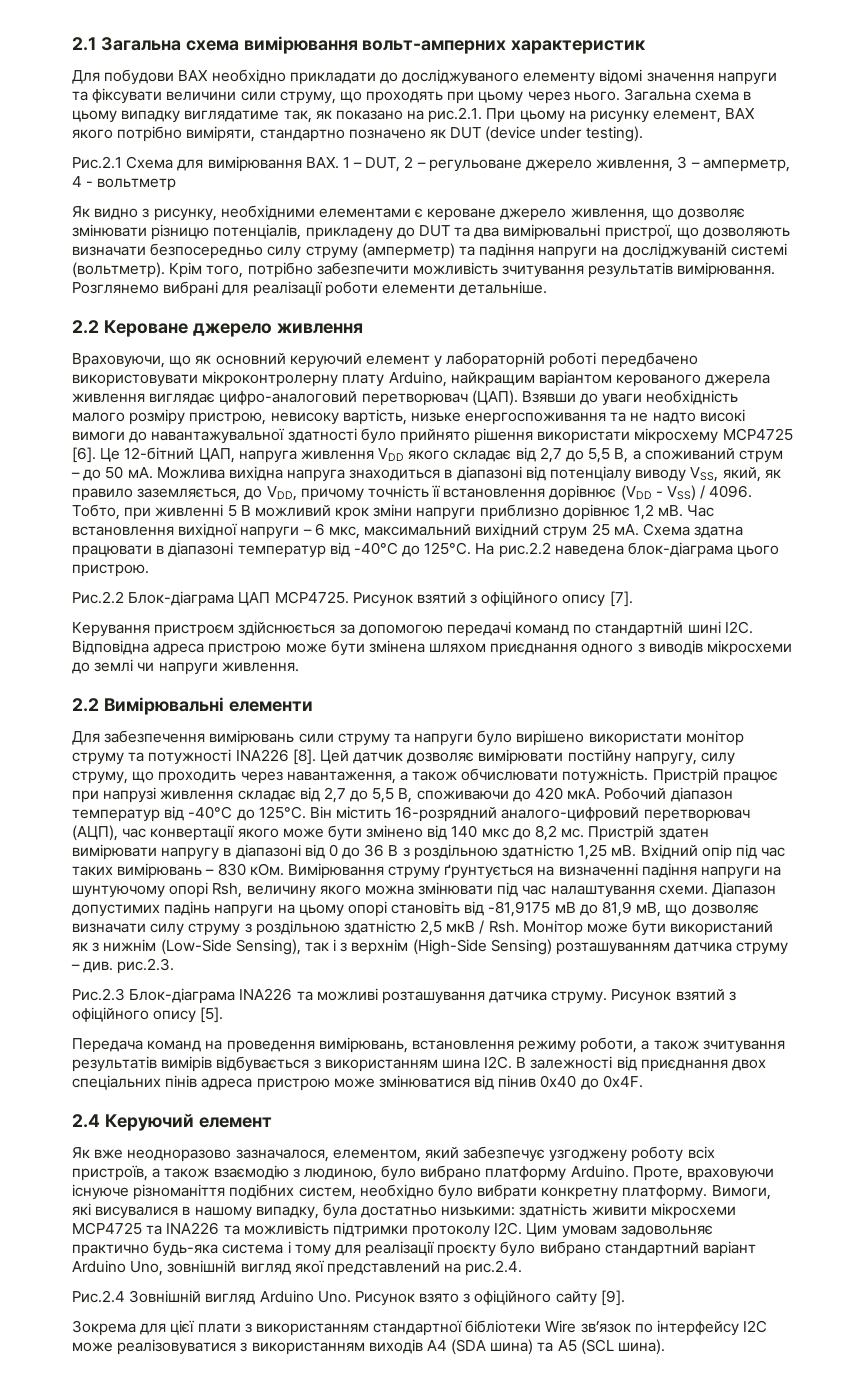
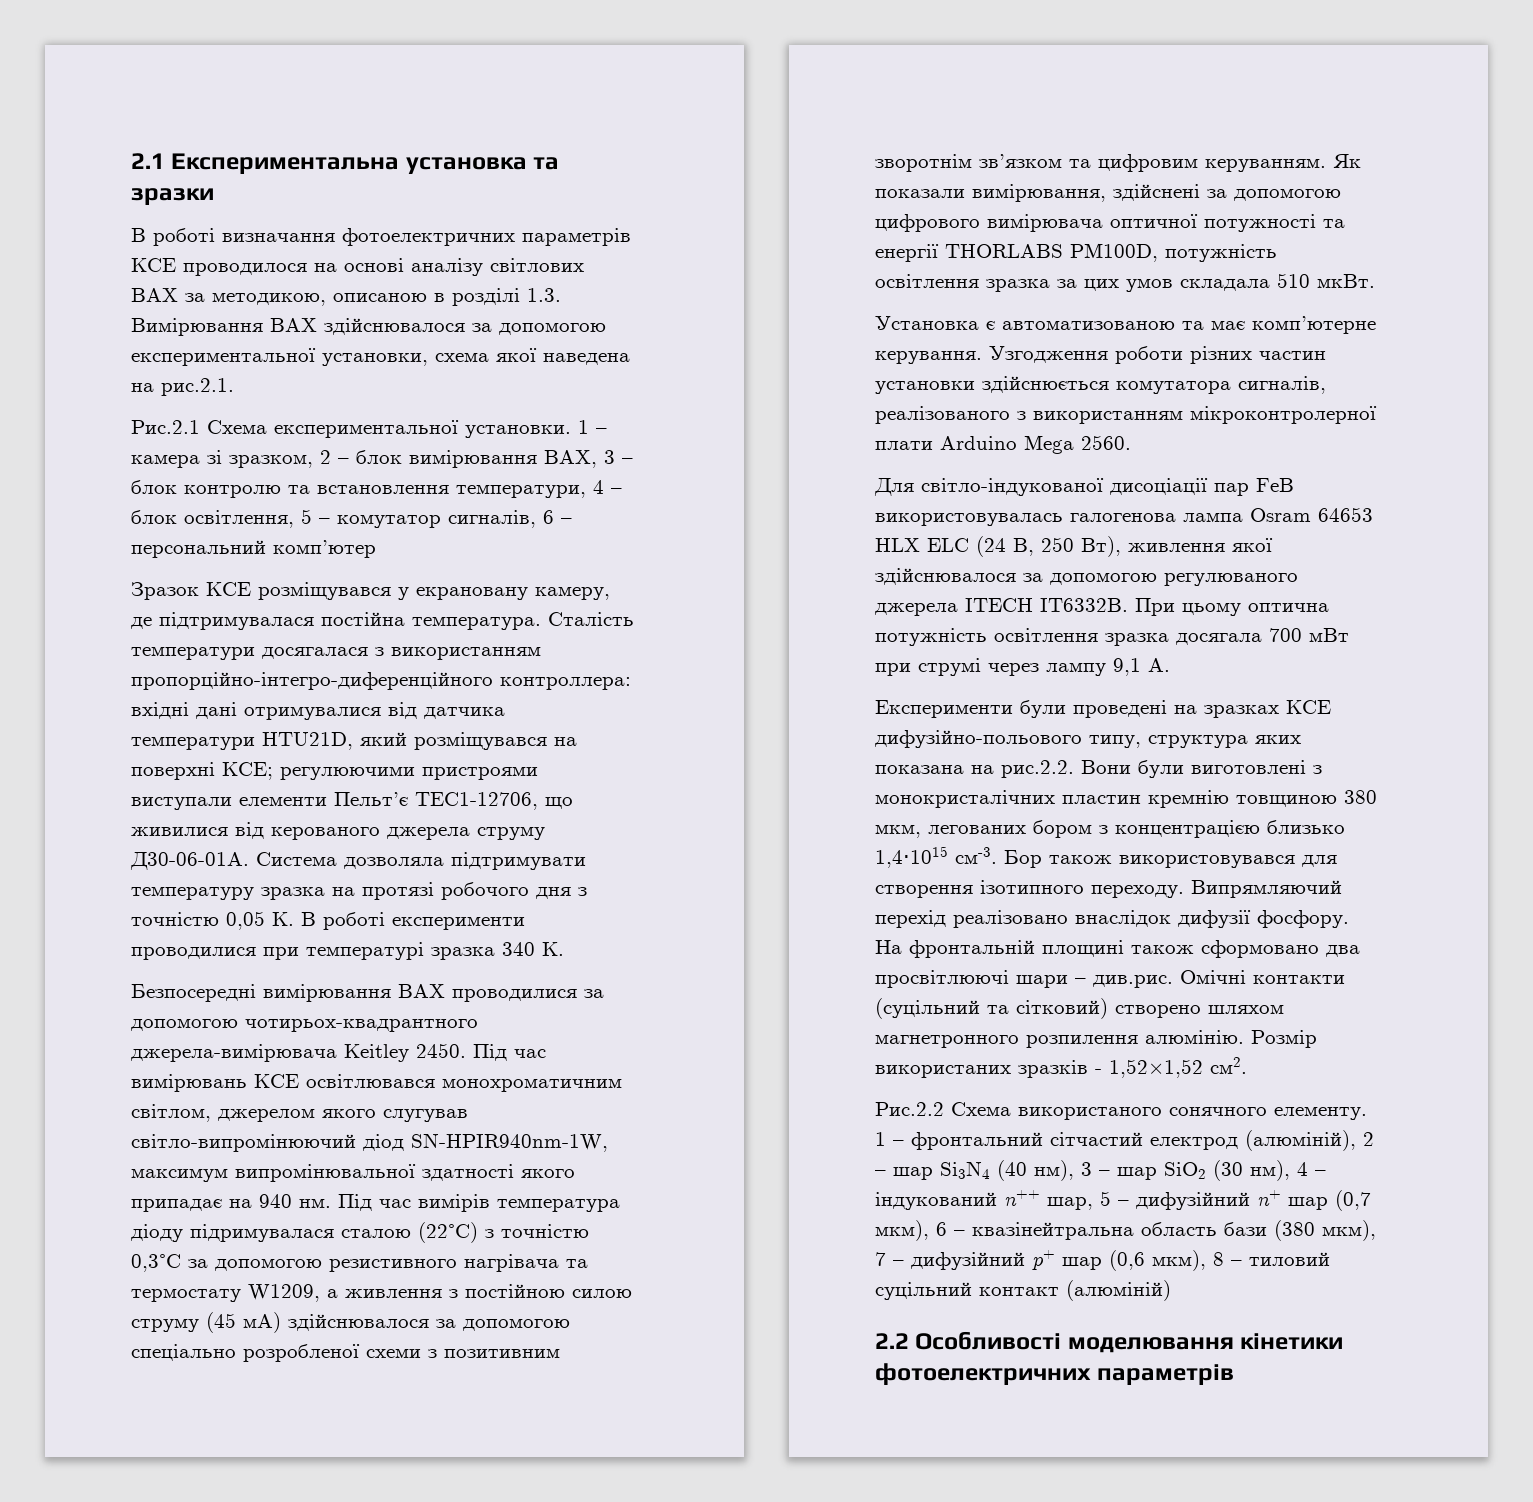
[100,36,647,54] [72,69,777,85] [72,88,752,104] [72,107,756,123] [72,126,643,142] [72,156,790,172] [72,176,177,191] [72,205,746,221] [72,224,791,240] [72,243,787,259] [72,262,776,278] [72,281,548,297] [72,320,363,337] [72,352,698,368] [72,371,771,387] [72,390,739,406] [72,409,745,425] [72,428,793,444] [72,447,783,463] [71,466,781,482] [72,485,753,501] [72,504,715,520] [72,523,744,539] [72,542,780,558] [72,564,149,577] [72,591,633,607] [72,621,753,637] [72,640,793,656] [72,659,299,675] [72,697,313,715] [72,730,744,746] [72,749,736,765] [72,768,778,784] [72,787,733,803] [72,806,750,822] [72,825,709,841] [72,844,786,860] [72,863,782,879] [72,882,777,898] [72,901,759,917] [72,920,774,936] [72,939,789,955] [71,958,175,974] [72,988,736,1004] [72,1007,224,1023] [72,1037,785,1053] [72,1056,767,1072] [72,1075,643,1091] [72,1114,272,1131] [72,1146,715,1162] [72,1165,775,1181] [72,1184,771,1200] [72,1203,736,1219] [72,1222,713,1238] [72,1241,757,1257] [72,1260,523,1276] [72,1290,625,1306] [72,1320,768,1336] [72,1339,666,1355] Загальна схема вимірювання вольт-амперних характеристик // Для побудови ВАХ необхідно прикладати до досліджуваного елементу відомі значення напруги та фіксувати величини сили струму, що проходять при цьому через нього. Загальна схема в цьому випадку виглядатиме так, як показано на рис.2.1. При цьому на рисунку елемент, ВАХ якого потрібно виміряти, стандартно позначено як DUT (device under testing). // Рис.2.1 Схема для вимірювання ВАХ. 1 – DUT, 2 – регульоване джерело живлення, 3 – амперметр, 4 - вольтметр // Як видно з рисунку, необхідними елементами є кероване джерело живлення, що дозволяє змінювати різницю потенціалів, прикладену до DUT та два вимірювальні пристрої, що дозволяють визначати безпосередньо силу струму (амперметр) та падіння напруги на досліджуваній системі (вольтметр). Крім того, потрібно забезпечити можливість зчитування результатів вимірювання. Розглянемо вибрані для реалізації роботи елементи детальніше. // 2.2 Кероване джерело живлення // Враховуючи, що як основний керуючий елемент у лабораторній роботі передбачено використовувати мікроконтролерну плату Arduino, найкращим варіантом керованого джерела живлення виглядає цифро-аналоговий перетворювач (ЦАП). Взявши до уваги необхідність малого розміру пристрою, невисоку вартість, низьке енергоспоживання та не надто високі вимоги до навантажувальної здатності було прийнято рішення використати мікросхему МСР4725 [6]. Це 12-бітний ЦАП, напруга живлення VDD якого складає від 2,7 до 5,5 В, а споживаний струм – до 50 мА. Можлива вихідна напруга знаходиться в діапазоні від потенціалу виводу VSS, який, як правило заземляється, до VDD, причому точність її встановлення дорівнює (VDD - VSS) / 4096. Тобто, при живленні 5 В можливий крок зміни напруги приблизно дорівнює 1,2 мВ. Час встановлення вихідної напруги – 6 мкс, максимальний вихідний струм 25 мА. Схема здатна працювати в діапазоні температур від -40°С до 125°С. На рис.2.2 наведена блок-діаграма цього пристрою. // Рис.2.2 Блок-діаграма ЦАП МСР4725. Рисунок взятий з офіційного опису [7]. // Керування пристроєм здійснюється за допомогою передачі команд по стандартній шині Ι2С. Відповідна адреса пристрою може бути змінена шляхом приєднання одного з виводів мікросхеми до землі чи напруги живлення. // 2.2 Вимірювальні елементи // Для забезпечення вимірювань сили струму та напруги було вирішено використати монітор струму та потужності INA226 [8]. Цей датчик дозволяє вимірювати постійну напругу, силу струму, що проходить через навантаження, а також обчислювати потужність. Пристрій працює при напрузі живлення складає від 2,7 до 5,5 В, споживаючи до 420 мкА. Робочий діапазон температур від -40°С до 125°С. Він містить 16-розрядний аналого-цифровий перетворювач (АЦП), час конвертації якого може бути змінено від 140 мкс до 8,2 мс. Пристрій здатен вимірювати напругу в діапазоні від 0 до 36 В з роздільною здатністю 1,25 мВ. Вхідний опір під час таких вимірювань – 830 кОм. Вимірювання струму ґрунтується на визначенні падіння напруги на шунтуючому опорі Rsh, величину якого можна змінювати під час налаштування схеми. Діапазон допустимих падінь напруги на цьому опорі становіть від -81,9175 мВ до 81,9 мВ, що дозволяє визначати силу струму з роздільною здатністю 2,5 мкВ / Rsh. Монітор може бути використаний як з нижнім (Low-Side Sensing), так і з верхнім (High-Side Sensing) розташуванням датчика струму – див. рис.2.3. // Рис.2.3 Блок-діаграма INA226 та можливі розташування датчика струму. Рисунок взятий з офіційного опису [5]. // Передача команд на проведення вимірювань, встановлення режиму роботи, а також зчитування результатів вимірів відбувається з використанням шина Ι2С. В залежності від приєднання двох спеціальних пінів адреса пристрою може змінюватися від пінив 0х40 до 0х4F. // 2.4 Керуючий елемент // Як вже неодноразово зазначалося, елементом, який забезпечує узгоджену роботу всіх пристроїв, а також взаємодію з людиною, було вибрано платформу Arduino. Проте, враховуючи існуюче різноманіття подібних систем, необхідно було вибрати конкретну платформу. Вимоги, які висувалися в нашому випадку, була достатньо низькими: здатність живити мікросхеми MCP4725 та INA226 та можливість підтримки протоколу І2С. Цим умовам задовольняє практично будь-яка система і тому для реалізації проєкту було вибрано стандартний варіант Arduino Uno, зовнішній вигляд якої представлений на рис.2.4. // Рис.2.4 Зовнішній вигляд Arduino Uno. Рисунок взято з офіційного сайту [9]. // Зокрема для цієї плати з використанням стандартної бібліотеки Wire зв’язок по інтерфейсу І2С може реалізовуватися з використанням виходів А4 (SDA шина) та А5 (SCL шина). -> [171,153,560,174] [131,188,214,205] [131,228,631,246] [131,258,584,276] [131,288,561,306] [131,318,606,336] [131,348,630,366] [131,378,234,396] [131,420,607,438] [131,450,633,468] [131,480,622,498] [131,509,572,528] [131,540,376,558] [131,582,610,600] [131,612,634,630] [131,647,541,660] [131,672,631,690] [131,702,505,720] [131,732,577,750] [131,762,538,780] [131,792,573,810] [131,822,545,840] [130,852,586,870] [131,882,587,900] [131,911,525,930] [131,942,564,960] [131,984,604,1002] [131,1019,478,1032] [131,1043,546,1062] [131,1074,622,1092] [131,1104,468,1122] [131,1133,608,1152] [131,1164,575,1182] [131,1194,620,1212] [131,1222,589,1243] [131,1254,588,1272] [131,1284,632,1302] [131,1312,570,1333] [131,1344,560,1362] [875,154,1361,172] [875,184,1341,202] [875,214,1345,232] [875,243,1277,262] [875,273,1375,292] [875,316,1376,334] [875,346,1326,364] [875,376,1326,394] [875,406,1377,424] [875,435,1131,454] [874,478,1294,496] [875,507,1373,526] [875,536,1273,557] [875,568,1298,586] [875,598,1329,616] [875,628,1349,646] [875,658,1170,676] [875,700,1331,718] [875,730,1301,748] [875,760,1322,778] [875,790,1377,808] [875,820,1345,838] [875,846,1337,868] [875,880,1342,898] [875,910,1349,928] [875,940,1360,958] [875,970,1345,988] [875,998,1284,1019] [875,1030,1317,1048] [875,1057,1247,1078] [875,1102,1367,1120] [875,1130,1374,1151] [875,1160,1326,1181] [875,1190,1371,1211] [875,1220,1376,1241] [875,1250,1330,1271] [875,1280,1171,1301] [875,1331,1344,1353] [875,1363,1235,1385] Експериментальна установка та зразки // В роботі визначання фотоелектричних параметрів КСЕ проводилося на основі аналізу світлових ВАХ за методикою, описаною в розділі 1.3. Вимірювання ВАХ здійснювалося за допомогою експериментальної установки, схема якої наведена на рис.2.1. // Рис.2.1 Схема експериментальної установки. 1 – камера зі зразком, 2 – блок вимірювання ВАХ, 3 – блок контролю та встановлення температури, 4 – блок освітлення, 5 – комутатор сигналів, 6 – персональний комп’ютер // Зразок КСЕ розміщувався у екрановану камеру, де підтримувалася постійна температура. Сталість температури досягалася з використанням пропорційно-інтегро-диференційного контроллера: вхідні дані отримувалися від датчика температури HTU21D, який розміщувався на поверхні КСЕ; регулюючими пристроями виступали елементи Пельт’є ТЕС1-12706, що живилися від керованого джерела струму Д30-06-01А. Система дозволяла підтримувати температуру зразка на протязі робочого дня з точністю 0,05 К. В роботі експерименти проводилися при температурі зразка 340 К. // Безпосередні вимірювання ВАХ проводилися за допомогою чотирьох-квадрантного джерела-вимірювача Keitley 2450. Під час вимірювань КСЕ освітлювався монохроматичним світлом, джерелом якого слугував світло-випромінюючий діод SN-HPIR940nm-1W, максимум випромінювальної здатності якого припадає на 940 нм. Під час вимірів температура діоду підримувалася сталою (22°С) з точністю 0,3°С за допомогою резистивного нагрівача та термостату W1209, а живлення з постійною силою струму (45 мА) здійснювалося за допомогою спеціально розробленої схеми з позитивним зворотнім зв’язком та цифровим керуванням. Як показали вимірювання, здійснені за допомогою цифрового вимірювача оптичної потужності та енергії THORLABS PM100D, потужність освітлення зразка за цих умов складала 510 мкВт. // Установка є автоматизованою та має комп’ютерне керування. Узгодження роботи різних частин установки здійснюється комутатора сигналів, реалізованого з використанням мікроконтролерної плати Arduino Mega 2560. // Для світло-індукованої дисоціації пар FeB використовувалась галогенова лампа Osram 64653 HLX ELC (24 В, 250 Вт), живлення якої здійснювалося за допомогою регулюваного джерела ITECH IT6332В. При цьому оптична потужність освітлення зразка досягала 700 мВт при струмі через лампу 9,1 А. // Експерименти були проведені на зразках КСЕ дифузійно-польового типу, структура яких показана на рис.2.2. Вони були виготовлені з монокристалічних пластин кремнію товщиною 380 мкм, легованих бором з концентрацією близько 1,4⋅1015 см-3. Бор також використовувався для створення ізотипного переходу. Випрямляючий перехід реалізовано внаслідок дифузії фосфору. На фронтальній площині також сформовано два просвітлюючі шари – див.рис. Омічні контакти (суцільний та сітковий) створено шляхом магнетронного розпилення алюмінію. Розмір використаних зразків - 1,52×1,52 см2. // Рис.2.2 Схема використаного сонячного елементу. 1 – фронтальний сітчастий електрод (алюміній), 2 – шар Si3N4 (40 нм), 3 – шар SiO2 (30 нм), 4 – індукований n++ шар, 5 – дифузійний n+ шар (0,7 мкм), 6 – квазінейтральна область бази (380 мкм), 7 – дифузійний р+ шар (0,6 мкм), 8 – тиловий суцільний контакт (алюміній) // 2.2 Особливості моделювання кінетики фотоелектричних параметрів

